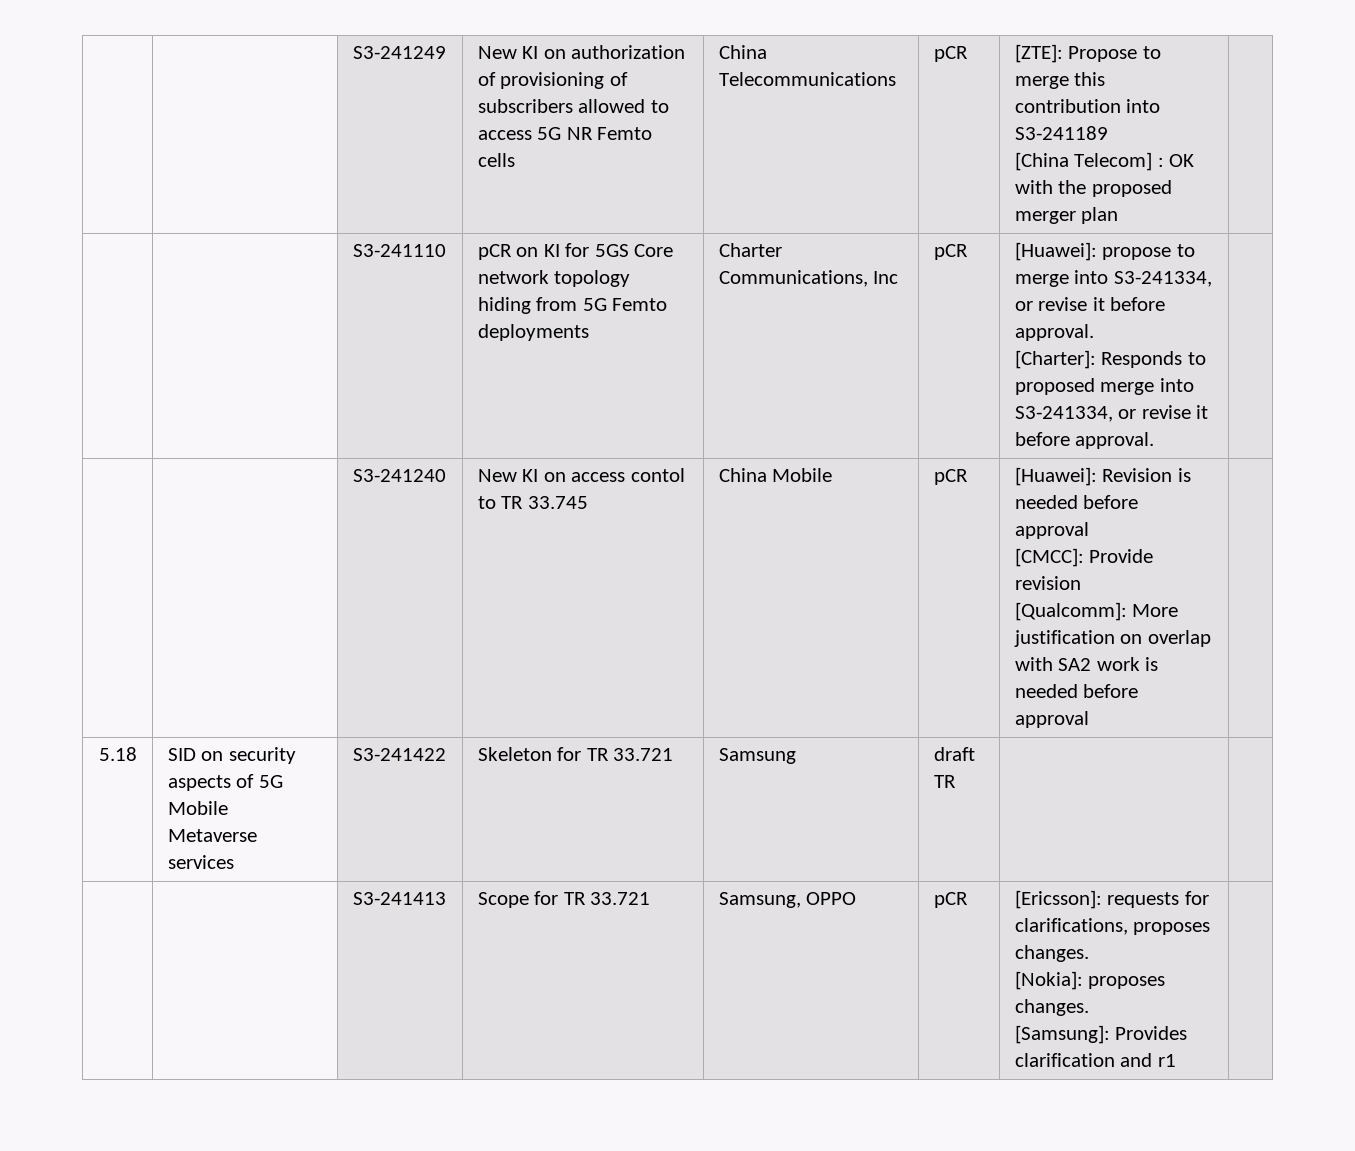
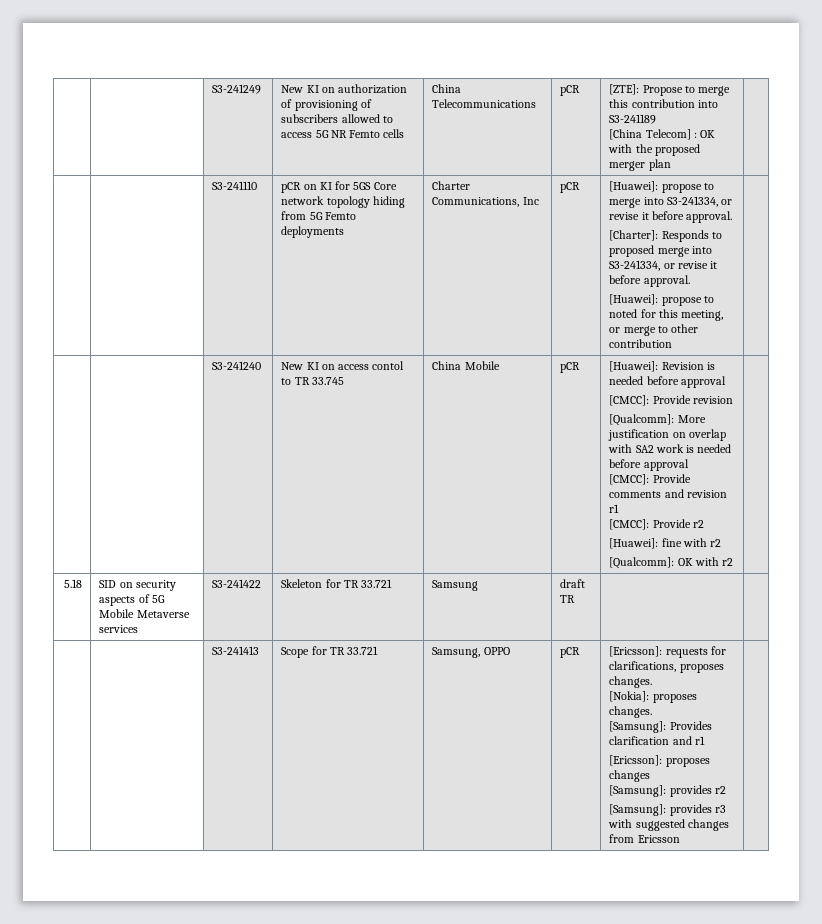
(1155, 440) none -> [609,294,714,306] [609,309,724,321] [609,324,699,336] [609,339,673,348] // [Huawei]: propose to noted for this meeting, or merge to other contribution
(1089, 719) none -> [609,474,691,485] [609,489,727,498] [609,504,620,513] [609,519,704,530] [609,538,722,549] [609,557,734,569] // [CMCC]: Provide comments and revision r1 // [CMCC]: Provide r2 // [Huawei]: fine with r2 // [Qualcomm]: OK with r2
(1176, 1060) none -> [609,755,710,767] [609,770,651,782] [609,785,726,797] [609,804,726,816] [608,819,729,831] [609,834,680,843] // [Ericsson]: proposes changes // [Samsung]: provides r2 // [Samsung]: provides r3 with suggested changes from Ericsson

